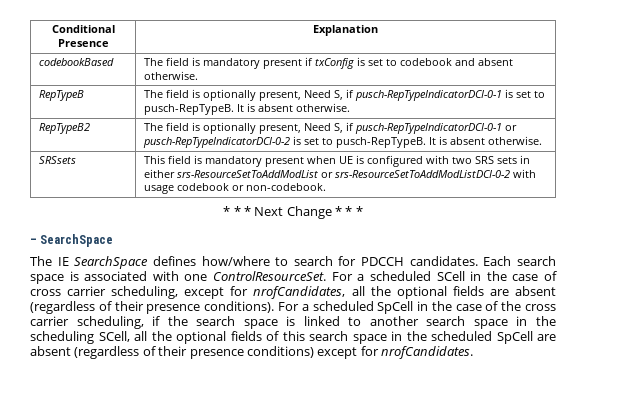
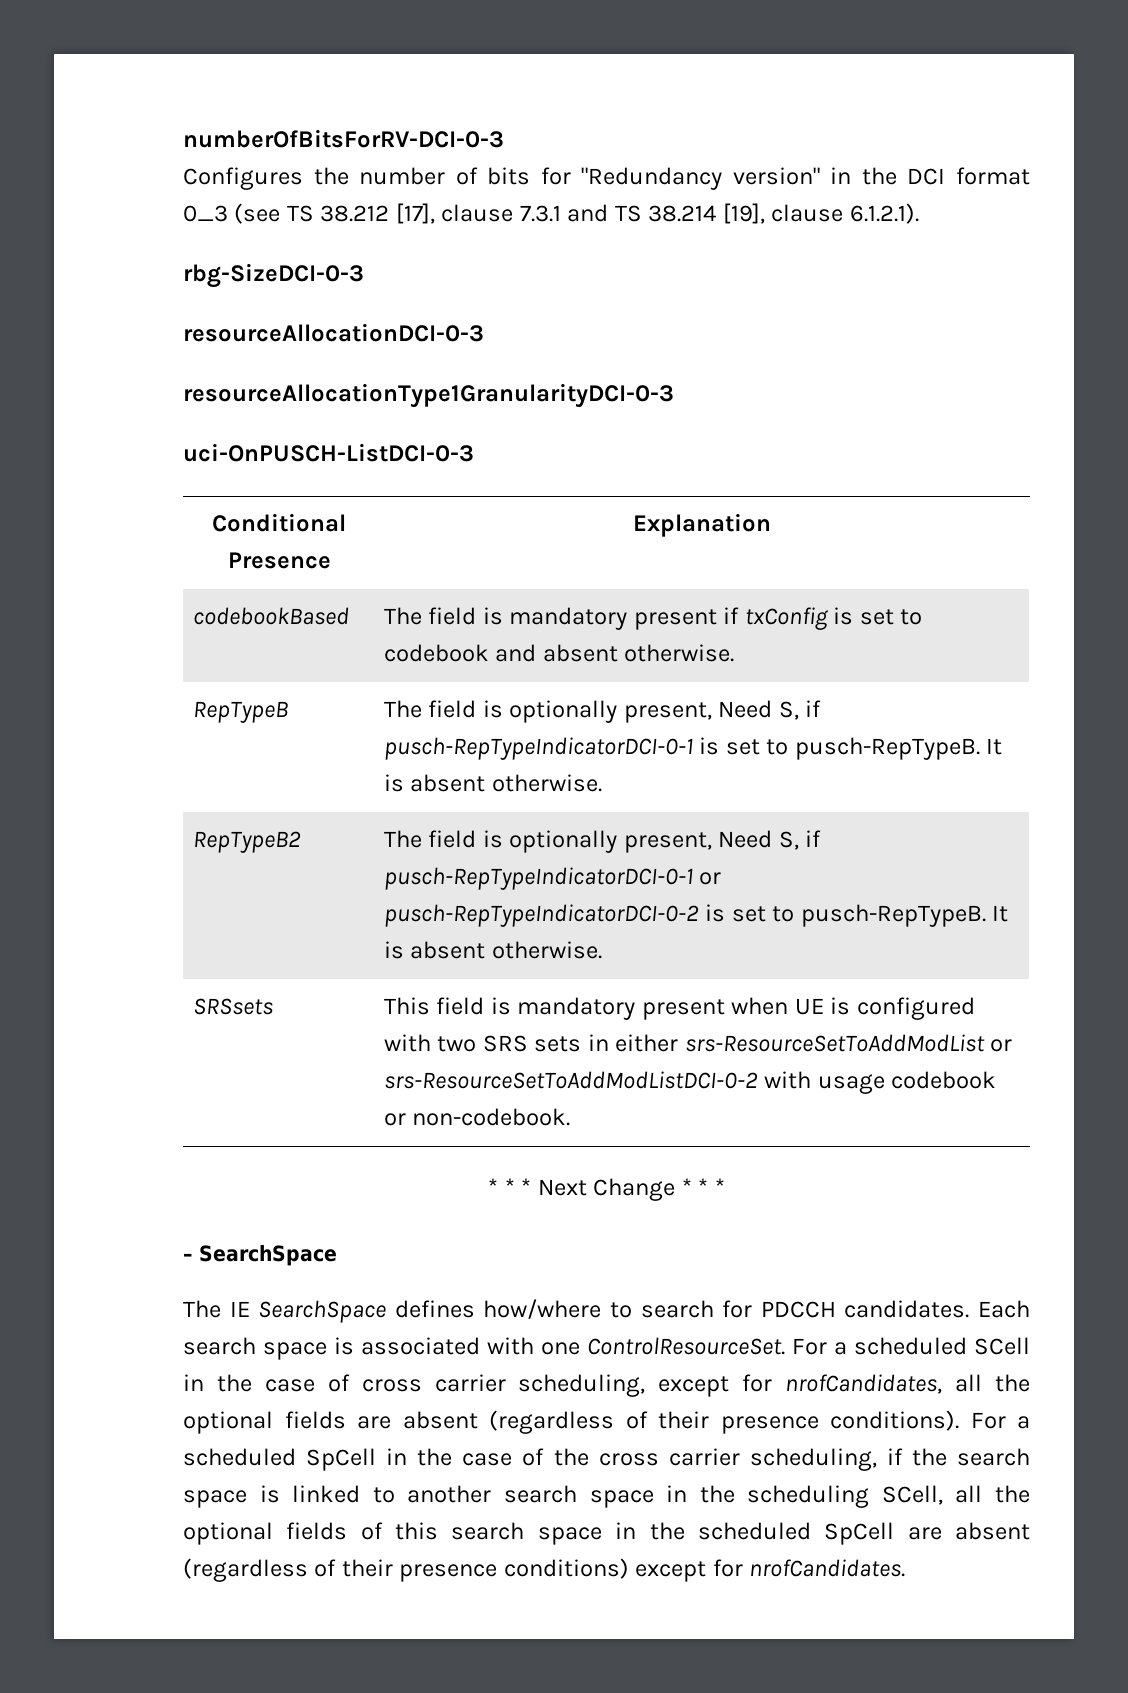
(51, 29) none -> [183,129,504,148] [183,167,1030,190] [183,203,919,224] [183,263,364,288] [183,323,484,342] [183,383,674,408] [183,443,474,462] numberOfBitsForRV-DCI-0-3 // Configures the number of bits for "Redundancy version" in the DCI format 0_3 (see TS 38.212 [17], clause 7.3.1 and TS 38.214 [19], clause 6.1.2.1). // rbg-SizeDCI-0-3 // resourceAllocationDCI-0-3 // resourceAllocationType1GranularityDCI-0-3 // uci-OnPUSCH-ListDCI-0-3 //

